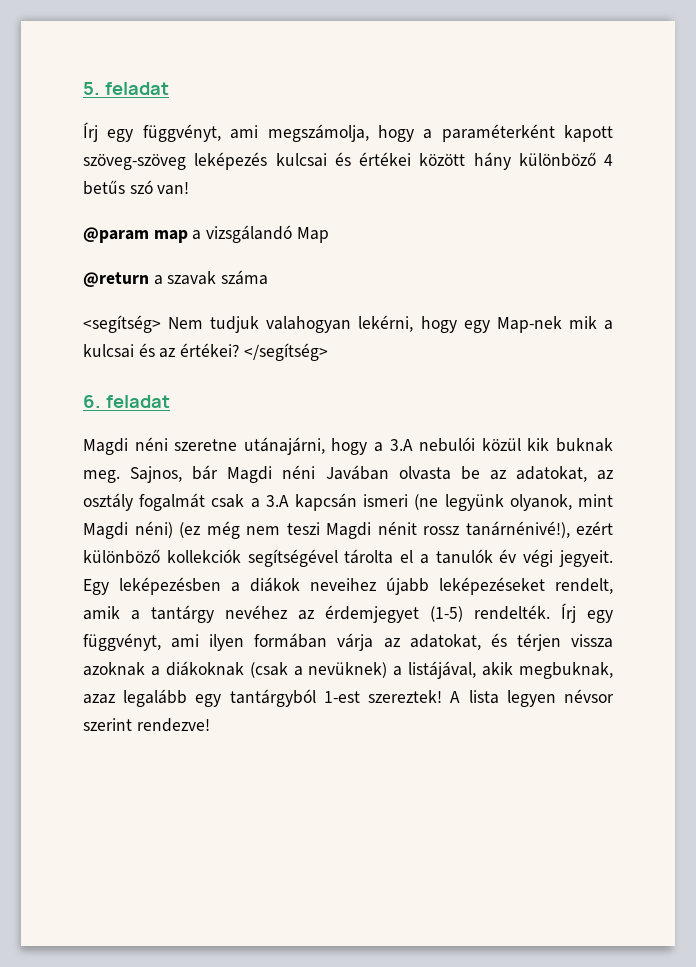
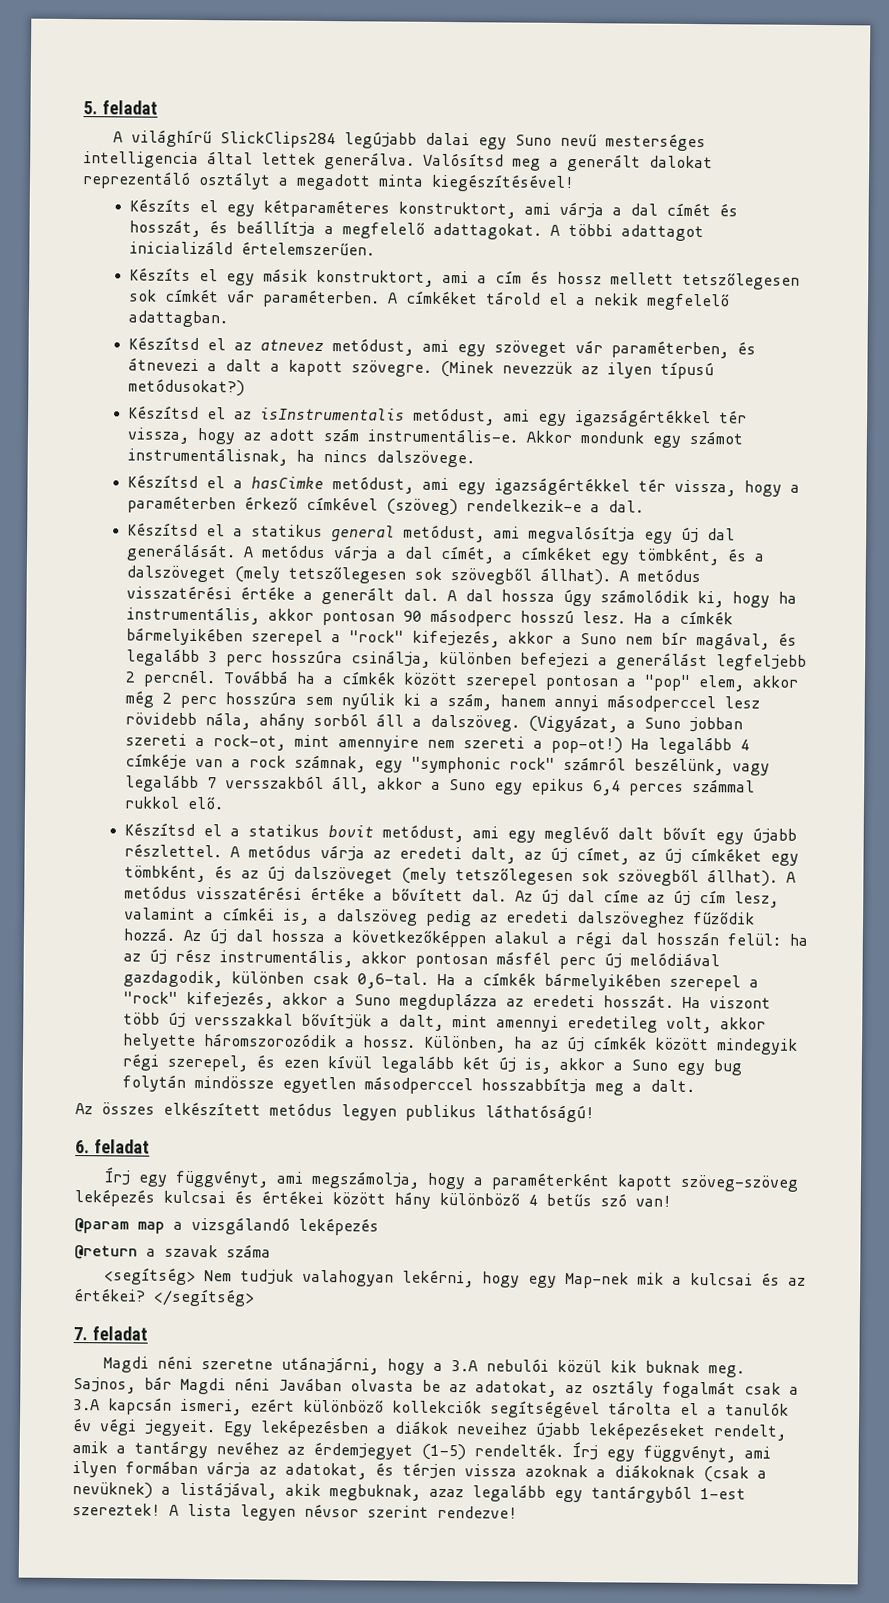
(169, 88) none -> [113,129,707,152] [83,151,713,172] [82,171,575,193] [129,198,739,219] [129,219,705,242] [129,240,376,256] [129,267,801,290] [129,288,731,311] [128,310,229,328] [128,336,757,359] [128,357,715,380] [128,378,246,397] [128,405,748,428] [127,427,744,448] [127,447,476,468] [127,474,801,497] [127,495,645,516] [127,522,736,544] [126,543,766,566] [126,565,702,586] [126,585,798,608] [126,606,734,627] [126,627,798,650] [126,648,808,671] [125,669,800,692] [125,690,761,713] [125,712,744,733] [125,733,751,755] [125,753,771,776] [125,774,756,796] [124,795,225,810] [124,822,798,845] [124,843,800,866] [124,864,797,887] [124,885,780,908] [124,907,756,928] [123,927,809,949] [123,948,721,970] [123,970,760,992] [123,990,772,1011] [123,1011,767,1034] [122,1033,799,1055] [122,1053,743,1076] [122,1074,696,1096] [75,1101,595,1123] [75,1139,150,1154] // A világhírű SlickClips284 legújabb dalai egy Suno nevű mesterséges intelligencia által lettek generálva. Valósítsd meg a generált dalokat reprezentáló osztályt a megadott minta kiegészítésével! // Készíts el egy kétparaméteres konstruktort, ami várja a dal címét és hosszát, és beállítja a megfelelő adattagokat. A többi adattagot inicializáld értelemszerűen. // Készíts el egy másik konstruktort, ami a cím és hossz mellett tetszőlegesen sok címkét vár paraméterben. A címkéket tárold el a nekik megfelelő adattagban. // Készítsd el az atnevez metódust, ami egy szöveget vár paraméterben, és átnevezi a dalt a kapott szövegre. (Minek nevezzük az ilyen típusú metódusokat?) // Készítsd el az isInstrumentalis metódust, ami egy igazságértékkel tér vissza, hogy az adott szám instrumentális-e. Akkor mondunk egy számot instrumentálisnak, ha nincs dalszövege. // Készítsd el a hasCimke metódust, ami egy igazságértékkel tér vissza, hogy a paraméterben érkező címkével (szöveg) rendelkezik-e a dal. // Készítsd el a statikus general metódust, ami megvalósítja egy új dal generálását. A metódus várja a dal címét, a címkéket egy tömbként, és a dalszöveget (mely tetszőlegesen sok szövegből állhat). A metódus visszatérési értéke a generált dal. A dal hossza úgy számolódik ki, hogy ha instrumentális, akkor pontosan 90 másodperc hosszú lesz. Ha a címkék bármelyikében szerepel a "rock" kifejezés, akkor a Suno nem bír magával, és legalább 3 perc hosszúra csinálja, különben befejezi a generálást legfeljebb 2 percnél. Továbbá ha a címkék között szerepel pontosan a "pop" elem, akkor még 2 perc hosszúra sem nyúlik ki a szám, hanem annyi másodperccel lesz rövidebb nála, ahány sorból áll a dalszöveg. (Vigyázat, a Suno jobban szereti a rock-ot, mint amennyire nem szereti a pop-ot!) Ha legalább 4 címkéje van a rock számnak, egy "symphonic rock" számról beszélünk, vagy legalább 7 versszakból áll, akkor a Suno egy epikus 6,4 perces számmal rukkol elő. // Készítsd el a statikus bovit metódust, ami egy meglévő dalt bővít egy újabb részlettel. A metódus várja az eredeti dalt, az új címet, az új címkéket egy tömbként, és az új dalszöveget (mely tetszőlegesen sok szövegből állhat). A metódus visszatérési értéke a bővített dal. Az új dal címe az új cím lesz, valamint a címkéi is, a dalszöveg pedig az eredeti dalszöveghez fűződik hozzá. Az új dal hossza a következőképpen alakul a régi dal hosszán felül: ha az új rész instrumentális, akkor pontosan másfél perc új melódiával gazdagodik, különben csak 0,6-tal. Ha a címkék bármelyikében szerepel a "rock" kifejezés, akkor a Suno megduplázza az eredeti hosszát. Ha viszont több új versszakkal bővítjük a dalt, mint amennyi eredetileg volt, akkor helyette háromszorozódik a hossz. Különben, ha az új címkék között mindegyik régi szerepel, és ezen kívül legalább két új is, akkor a Suno egy bug folytán mindössze egyetlen másodperccel hosszabbítja meg a dalt. // Az összes elkészített metódus legyen publikus láthatóságú! // 6. feladat
[296,227,329,243] Map -> [298,1217,379,1236] leképezés
[83,395,101,408] 6. -> [73,1327,88,1341] 7.
[363,494,613,511] [83,521,570,539] ismeri (ne legyünk olyanok, mint Magdi néni) (ez még nem teszi Magdi nénit rossz tanárnénivé!), -> [180,1398,242,1416] ismeri,

